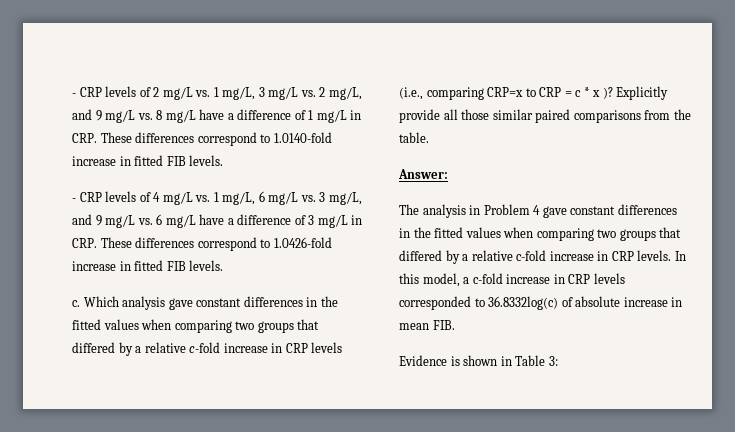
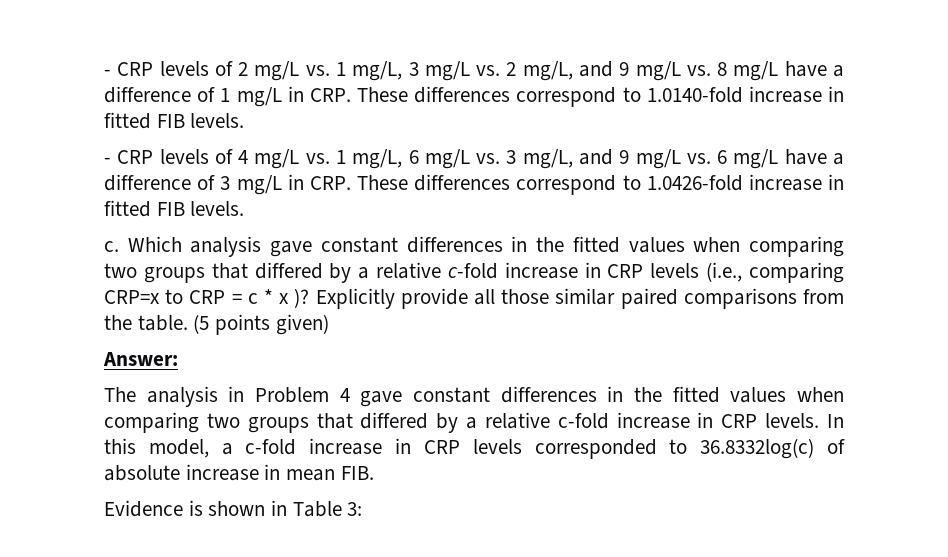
(429, 137) none -> [193,314,329,335] (5 points given)

